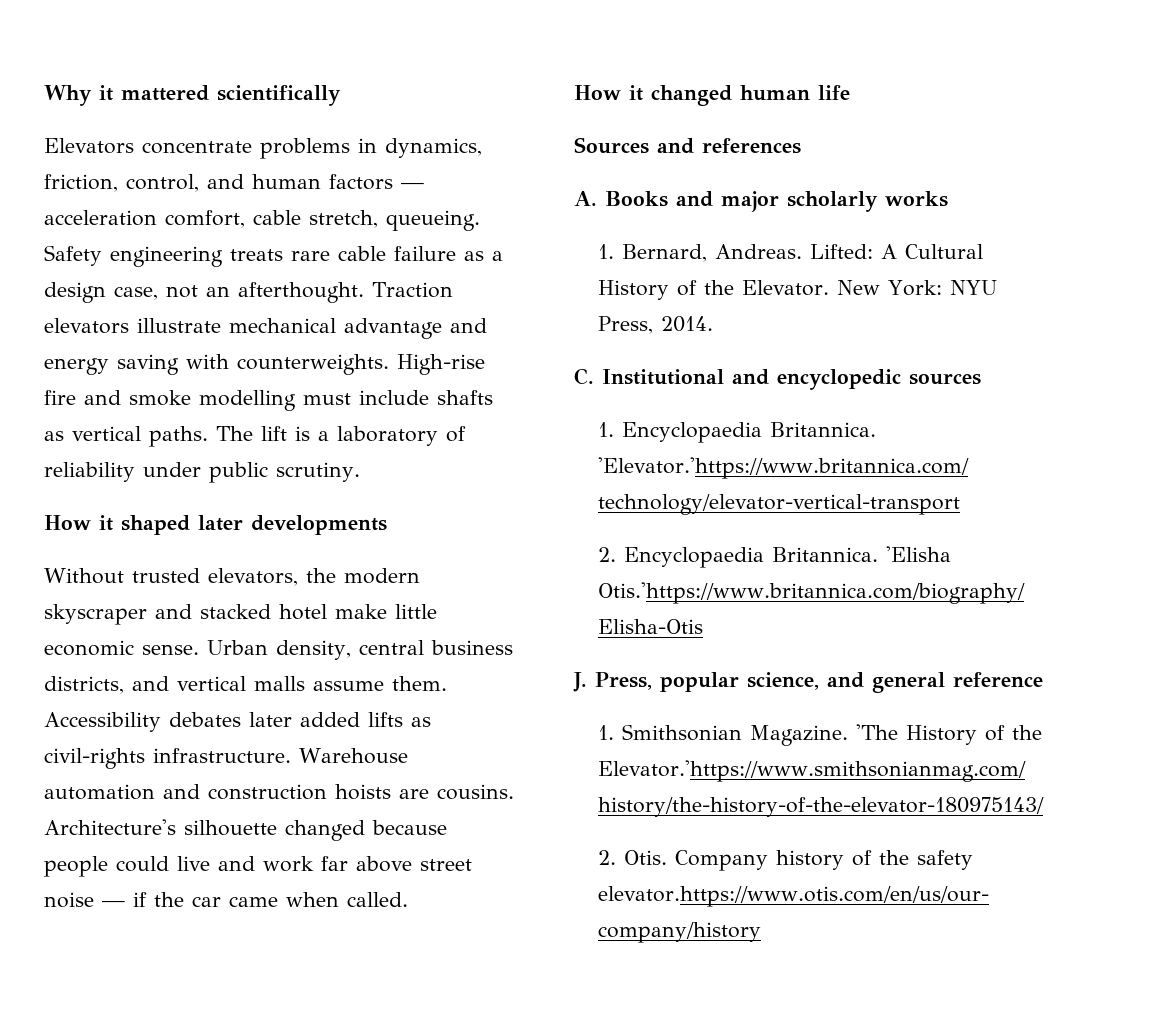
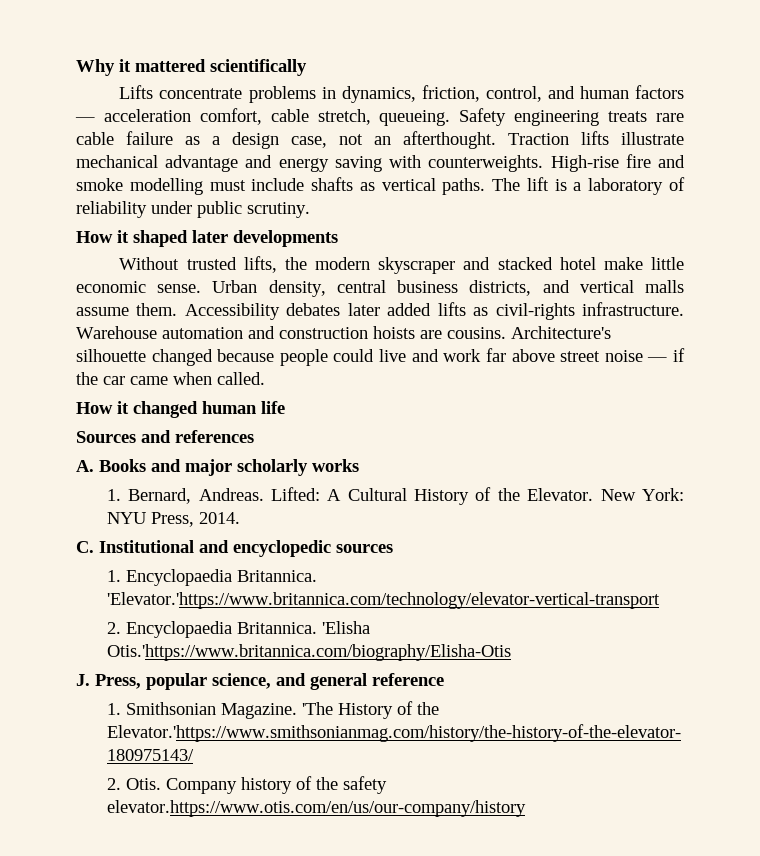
[44,138,134,154] Elevators -> [119,85,154,99] Lifts
[44,318,129,334] elevators -> [581,131,609,145] lifts
[208,568,298,586] elevators, -> [243,256,277,273] lifts,

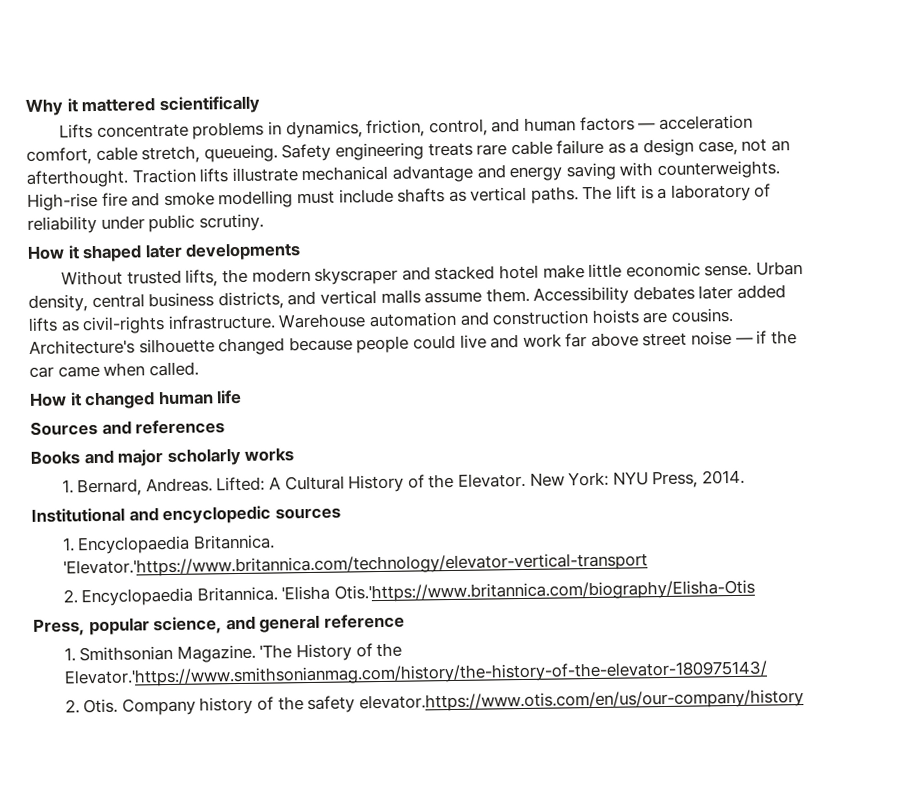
[76,460,94,472] A. -> (226, 427) none
[76,541,94,553] C. -> (745, 477) none
[76,674,90,686] J. -> (756, 591) none

